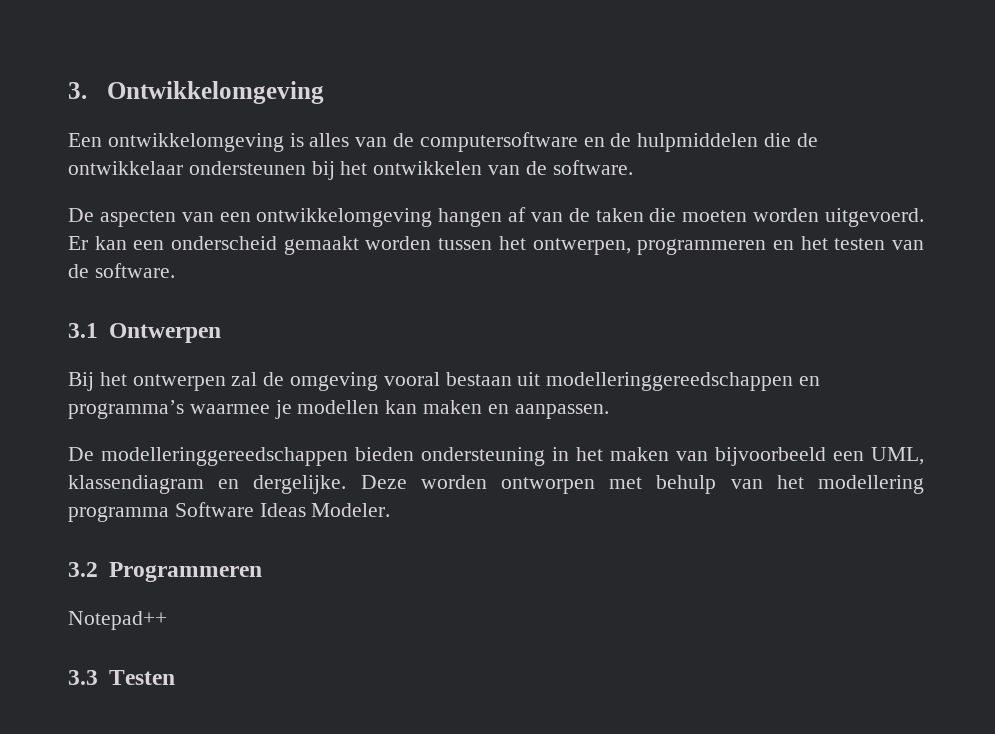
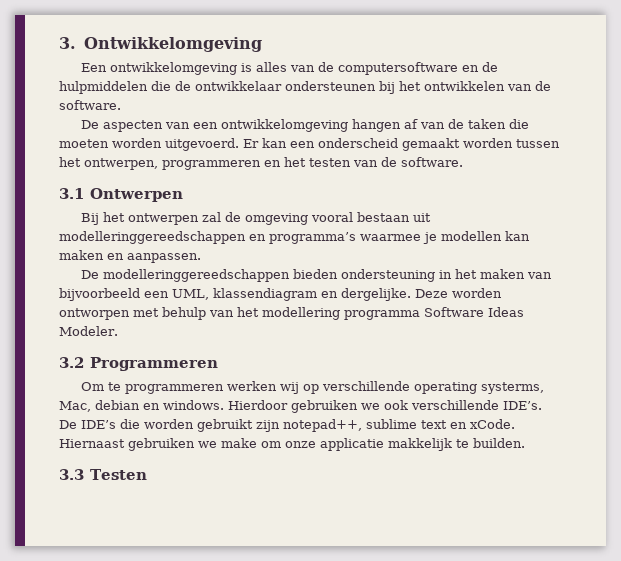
[68,611,167,630] Notepad++ -> [81,381,545,394] [59,400,542,413] [59,419,515,432] [59,438,525,451] Om te programmeren werken wij op verschillende operating systerms, Mac, debian en windows. Hierdoor gebruiken we ook verschillende IDE’s. De IDE’s die worden gebruikt zijn notepad++, sublime text en xCode. Hiernaast gebruiken we make om onze applicatie makkelijk te builden.

